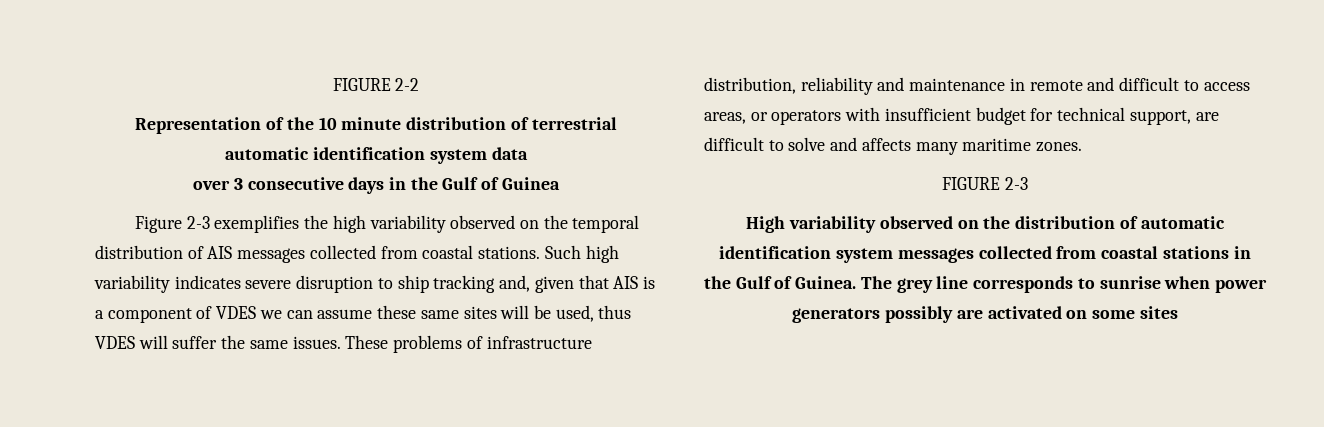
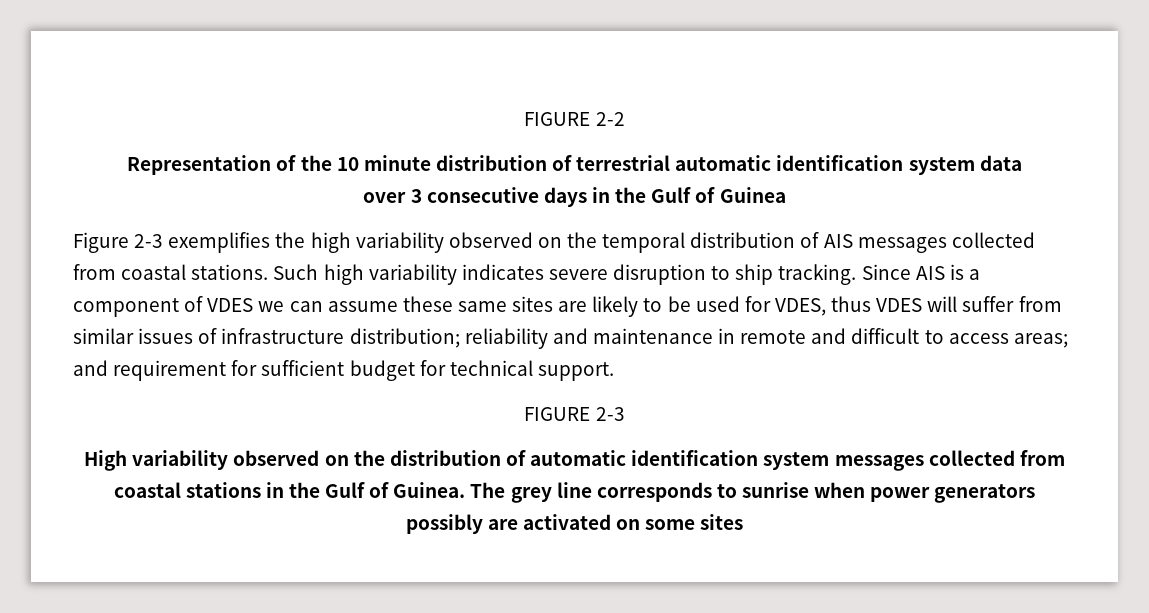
[433,275,609,293] tracking and, given that -> [778,264,911,285] tracking. Since
[500,305,632,322] [95,335,463,353] will be used, thus VDES will suffer the same issues. These problems -> [558,296,1062,317] [73,328,194,344] are likely to be used for VDES, thus VDES will suffer from similar issues
[704,77,796,94] distribution, -> [349,328,460,348] distribution;
[704,107,1219,125] [704,137,1083,155] areas, or operators with insufficient budget for technical support, are difficult to solve and affects many maritime zones. -> [1013,333,1068,348] [73,360,614,381] areas; and requirement for sufficient budget for technical support.

